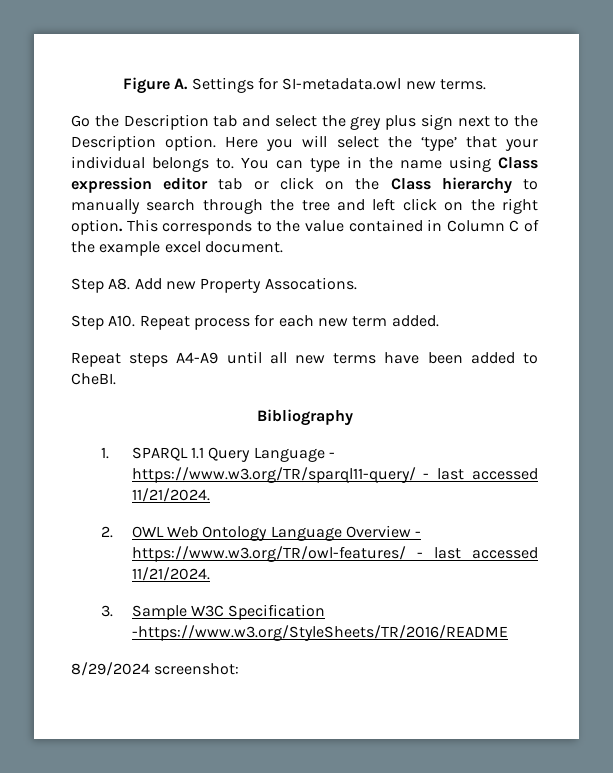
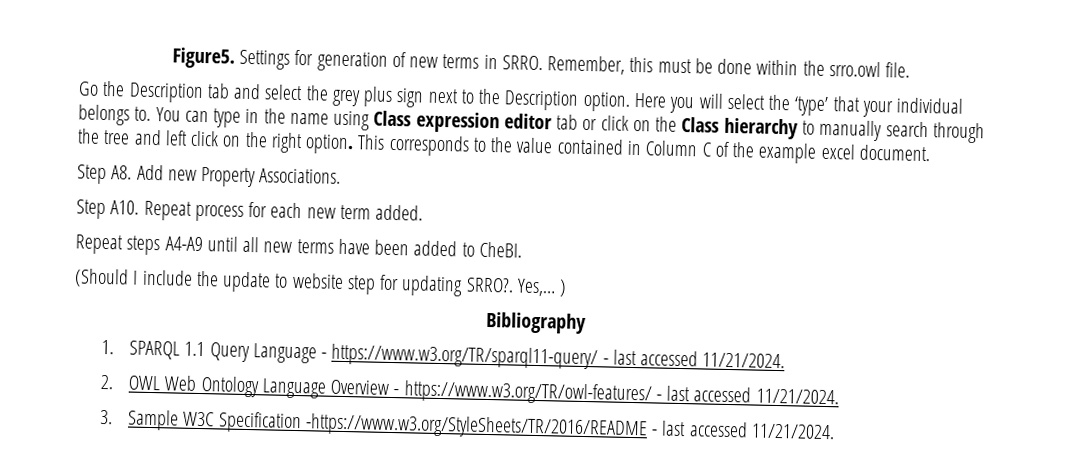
[123,77,486,94] Figure A. Settings for SI-metadata.owl new terms. -> [171,47,911,78] Figure5. Settings for generation of new terms in SRRO. Remember, this must be done within the srro.owl file.
[264,277,357,290] Assocations. -> [259,168,342,184] Associations.
(116, 379) none -> [74,268,568,297] // (Should I include the update to website step for updating SRRO?. Yes,… )
[71,662,240,676] // 8/29/2024 screenshot: -> [651,420,835,440] - last accessed 11/21/2024.

